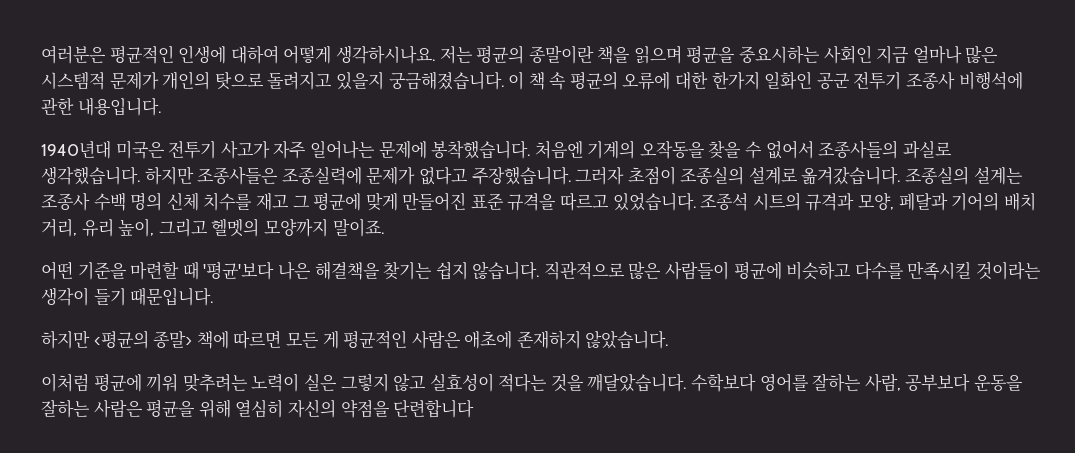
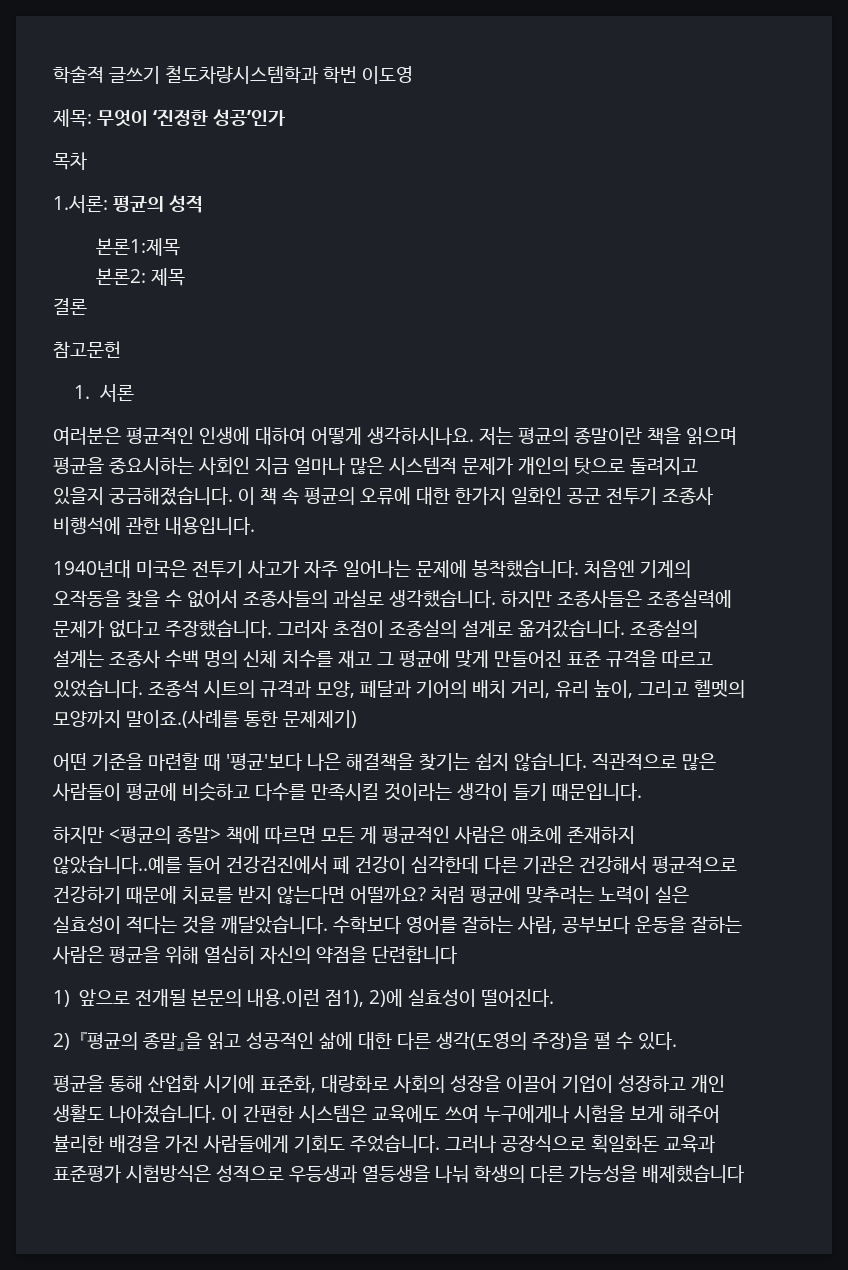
(41, 54) none -> [53,65,413,84] [53,109,285,127] [53,152,87,170] [53,195,203,213] [95,238,180,256] [95,268,185,286] [53,298,87,315] [53,341,121,358] [74,384,134,402] 학술적 글쓰기 철도차량시스템학과 학번 이도영 // 제목: 무엇이 ‘진정한 성공’인가 // 목차 // 1.서론: 평균의 성적 // 본론1:제목 // 본론2: 제목 // 결론 // 참고문헌 // 1. 서론 //
[332,218,384,237] 말이죠. -> [126,710,357,728] 말이죠.(사례를 통한 문제제기)
[585,330,669,349] [41,373,179,392] 않았습니다. // 이처럼 평균에 끼워 -> [53,856,737,874] [53,886,521,904] 않았습니다..예를 들어 건강검진에서 폐 건강이 심각한데 다른 기관은 건강해서 평균적으로 건강하기 때문에 치료를 받지 않는다면 어떨까요? 처럼 평균에
[340,373,427,392] 그렇지 않고 -> (689, 894) none
(475, 409) none -> [53,989,555,1007] [53,1032,678,1051] [53,1074,725,1093] [53,1105,720,1123] [53,1135,715,1153] [53,1165,744,1183] // 1) 앞으로 전개될 본문의 내용.이런 점1), 2)에 실효성이 떨어진다. // 2)『평균의 종말』을 읽고 성공적인 삶에 대한 다른 생각(도영의 주장)을 펼 수 있다. // 평균을 통해 산업화 시기에 표준화, 대량화로 사회의 성장을 이끌어 기업이 성장하고 개인 생활도 나아졌습니다. 이 간편한 시스템은 교육에도 쓰여 누구에게나 시험을 보게 해주어 뷸리한 배경을 가진 사람들에게 기회도 주었습니다. 그러나 공장식으로 획일화돈 교육과 표준평가 시험방식은 성적으로 우등생과 열등생을 나눠 학생의 다른 가능성을 배제했습니다

